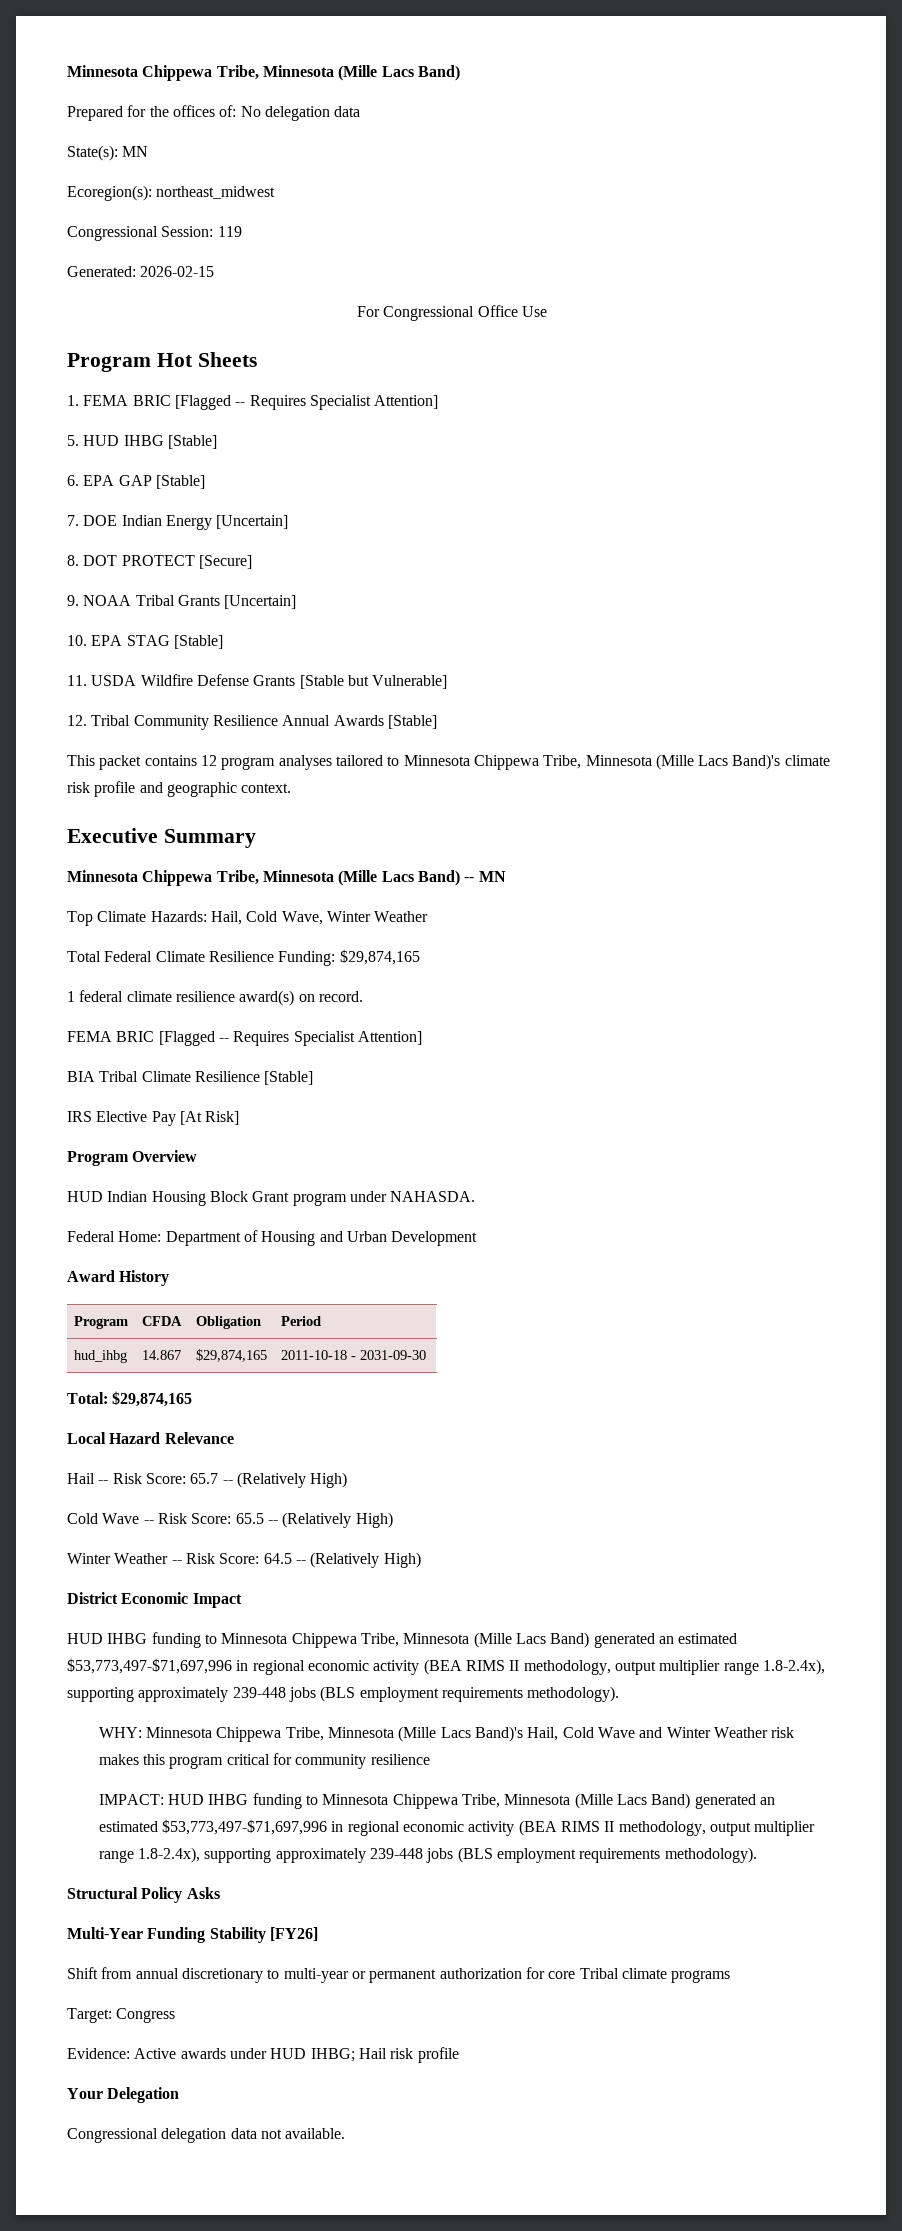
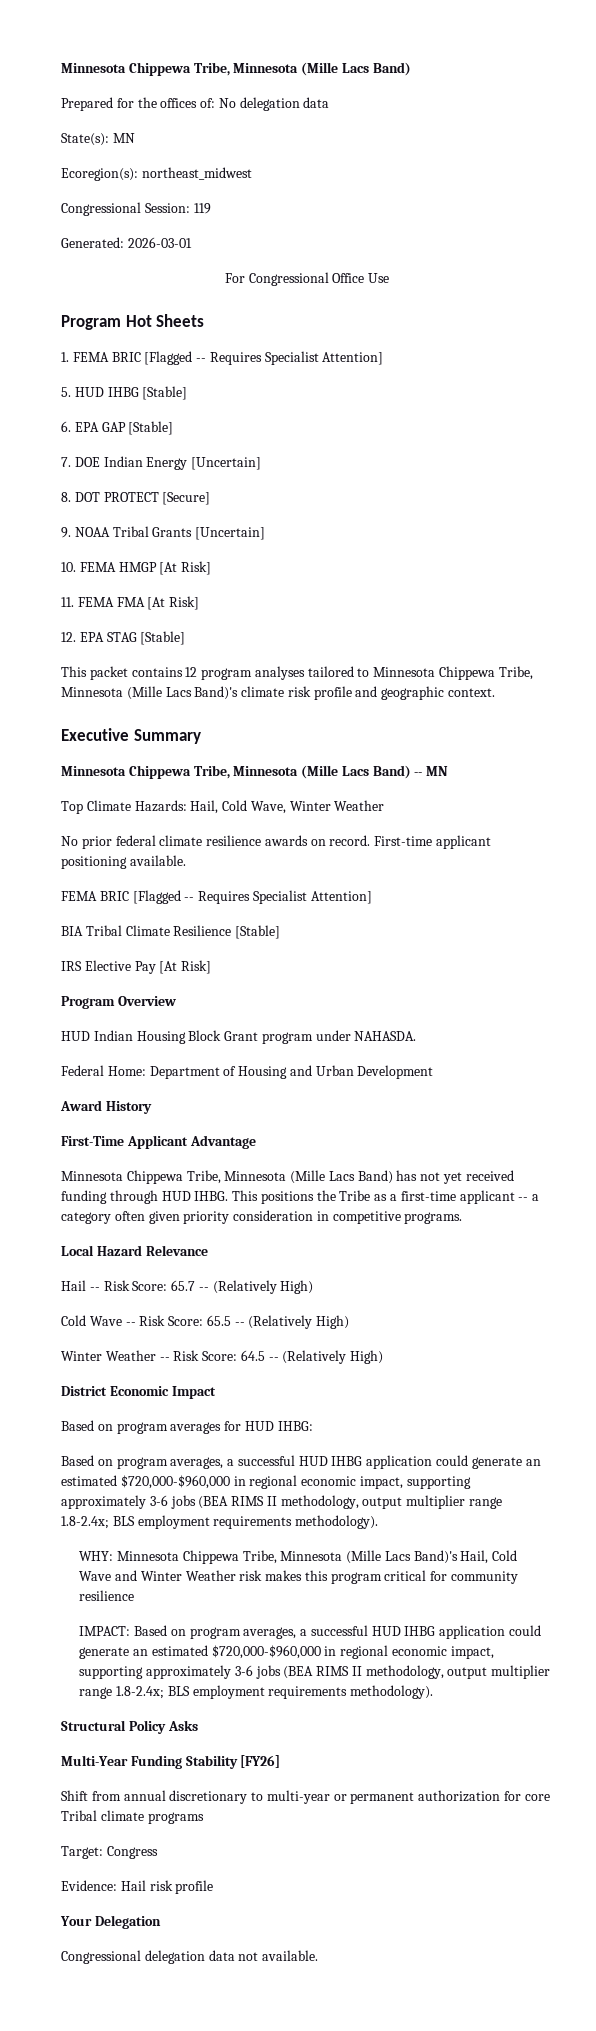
[140,266,215,277] 2026-02-15 -> [127,237,192,248] 2026-03-01
[91,635,223,649] [67,674,448,689] [67,715,384,730] EPA STAG [Stable] // 11. USDA Wildfire Defense Grants [Stable but Vulnerable] // 12. Tribal Community Resilience Annual Awards -> [79,561,212,575] [61,596,200,610] [61,632,137,642] FEMA HMGP [At Risk] // 11. FEMA FMA [At Risk] // 12. EPA STAG
[67,949,420,966] [67,991,75,1002] Total Federal Climate Resilience Funding: $29,874,165 // 1 -> [61,836,112,849] No prior
[239,990,295,1006] award(s) -> [264,835,308,846] awards
(363, 996) none -> [374,835,492,849] [61,855,186,869] First-time applicant positioning available.
[73,1316,128,1329] [141,1316,182,1326] [195,1316,261,1329] [280,1316,321,1326] [73,1350,127,1363] [141,1350,181,1360] [195,1349,267,1362] [280,1350,426,1360] [67,1391,193,1407] // Program | CFDA | Obligation | Period // hud_ihbg | 14.867 | $29,874,165 | 2011-10-18 - 2031-09-30 // Total: $29,874,165 -> [61,1135,256,1149] [61,1170,514,1184] [61,1190,540,1204] [61,1210,463,1224] // First-Time Applicant Advantage // Minnesota Chippewa Tribe, Minnesota (Mille Lacs Band) has not yet received funding through HUD IHBG. This positions the Tribe as a first-time applicant -- a category often given priority consideration in competitive programs.
[67,1632,738,1648] [67,1658,825,1675] [67,1686,356,1702] HUD IHBG funding to Minnesota Chippewa Tribe, Minnesota (Mille Lacs Band) generated an estimated $53,773,497-$71,697,996 in regional economic activity (BEA RIMS II methodology, output multiplier range 1.8-2.4x), supporting approximately 239-448 jobs (BLS -> [61,1420,313,1434] [61,1455,541,1469] [61,1475,471,1489] [61,1495,503,1509] [61,1516,135,1529] Based on program averages for HUD IHBG: // Based on program averages, a successful HUD IHBG application could generate an estimated $720,000-$960,000 in regional economic impact, supporting approximately 3-6 jobs (BEA RIMS II methodology, output multiplier range 1.8-2.4x; BLS
[167,1793,775,1809] [98,1819,816,1836] [98,1847,493,1863] HUD IHBG funding to Minnesota Chippewa Tribe, Minnesota (Mille Lacs Band) generated an estimated $53,773,497-$71,697,996 in regional economic activity (BEA RIMS II methodology, output multiplier range 1.8-2.4x), supporting approximately 239-448 jobs (BLS -> [133,1625,542,1639] [79,1645,494,1659] [79,1665,551,1679] [79,1686,190,1699] Based on program averages, a successful HUD IHBG application could generate an estimated $720,000-$960,000 in regional economic impact, supporting approximately 3-6 jobs (BEA RIMS II methodology, output multiplier range 1.8-2.4x; BLS
[134,2048,355,2062] Active awards under HUD IHBG; -> (117, 1885) none

